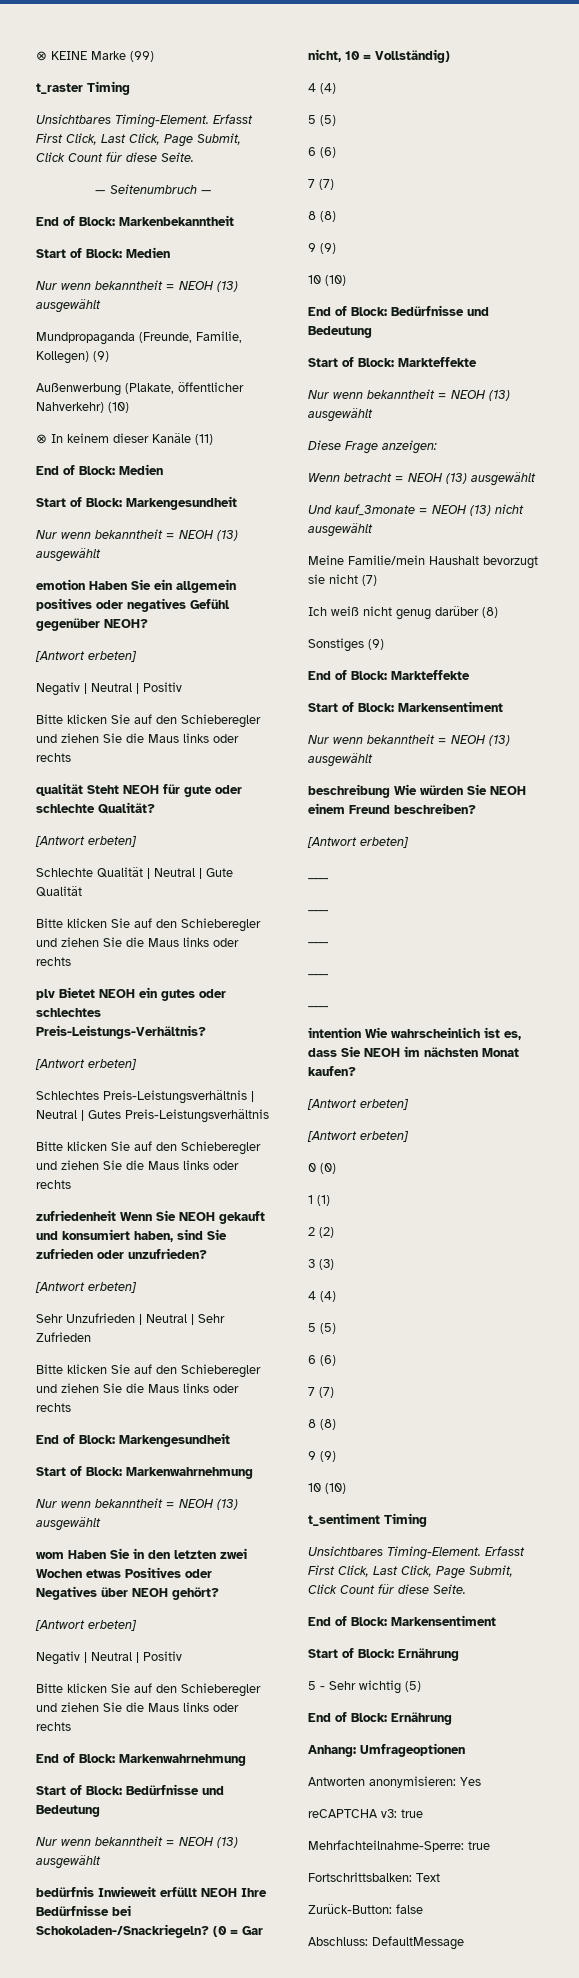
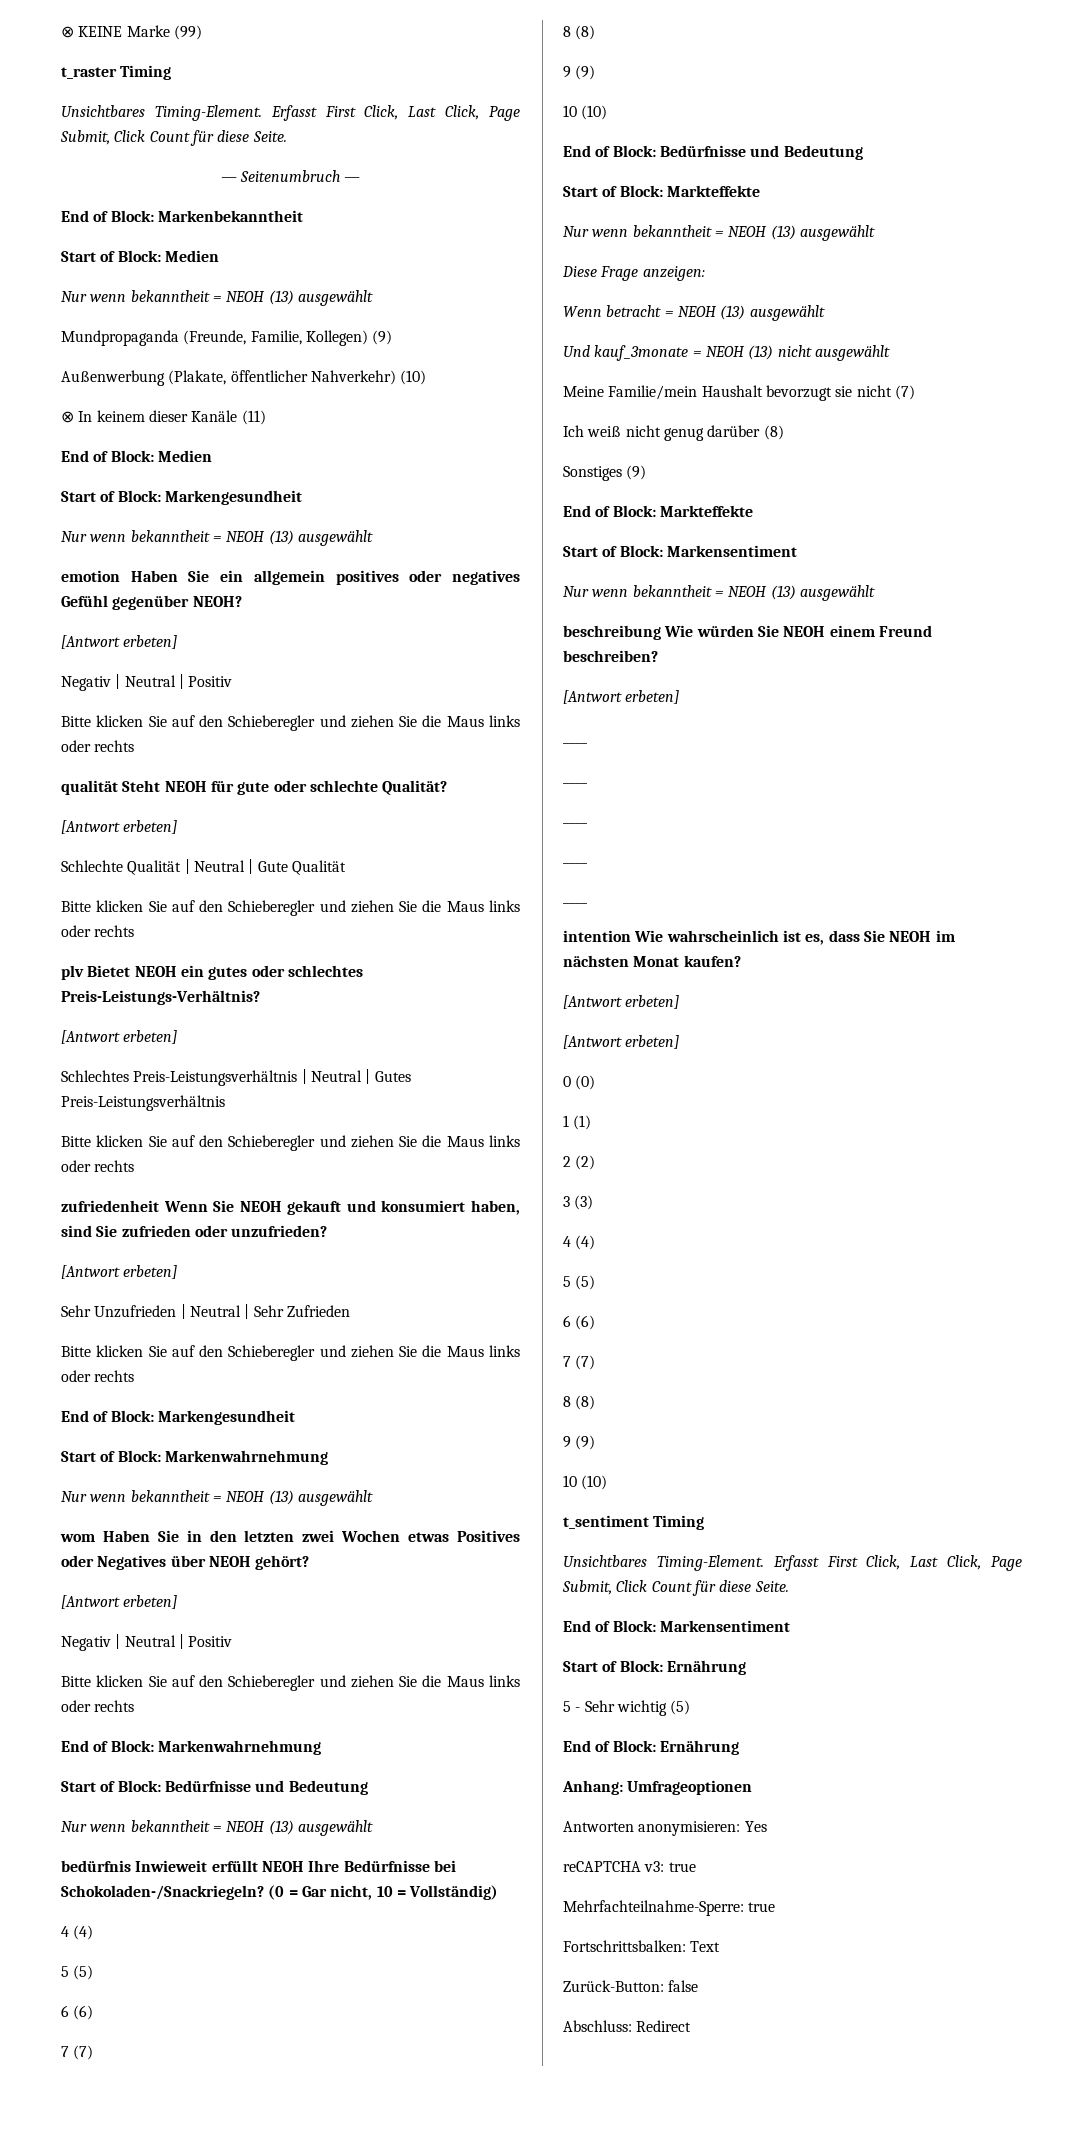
[372,1936,464,1950] DefaultMessage -> [636,2020,692,2032] Redirect

